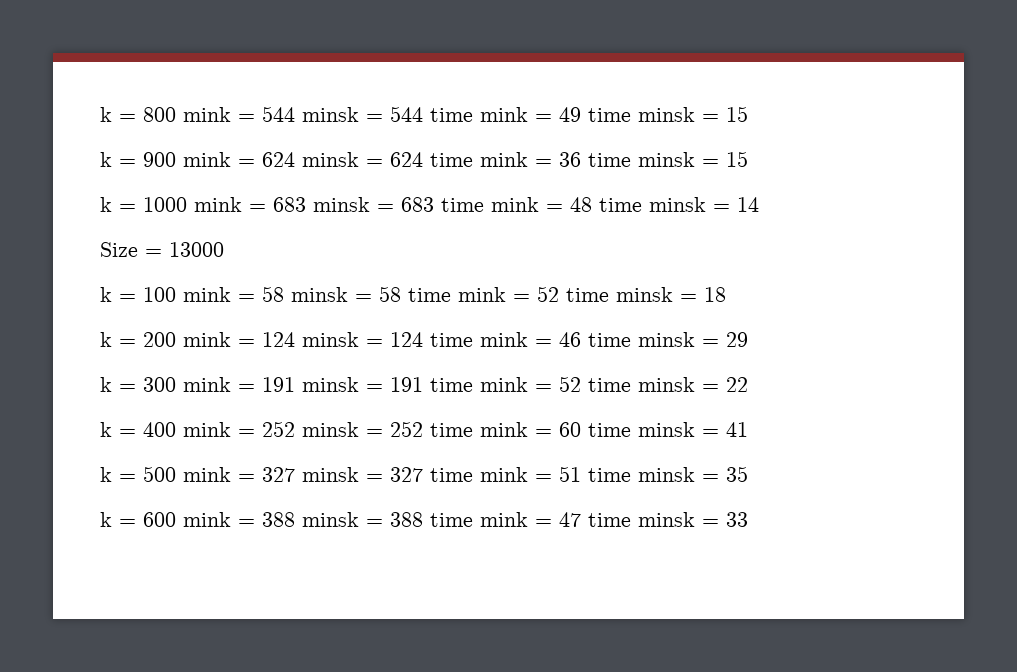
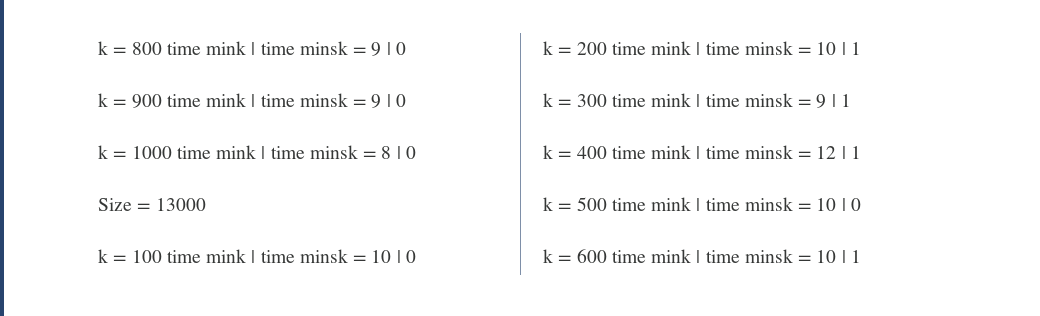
[183,106,748,122] [100,151,748,167] [100,197,759,212] mink = 544 minsk = 544 time mink = 49 time minsk = 15 // k = 900 mink = 624 minsk = 624 time mink = 36 time minsk = 15 // k = 1000 mink = 683 minsk = 683 time mink = 48 time minsk = 14 -> [166,41,406,56] [98,93,406,108] [98,145,416,159] time mink | time minsk = 9 | 0 // k = 900 time mink | time minsk = 9 | 0 // k = 1000 time mink | time minsk = 8 | 0
[183,286,726,302] [100,332,748,347] [100,376,748,392] [100,421,748,437] [100,466,748,482] [100,512,748,527] mink = 58 minsk = 58 time mink = 52 time minsk = 18 // k = 200 mink = 124 minsk = 124 time mink = 46 time minsk = 29 // k = 300 mink = 191 minsk = 191 time mink = 52 time minsk = 22 // k = 400 mink = 252 minsk = 252 time mink = 60 time minsk = 41 // k = 500 mink = 327 minsk = 327 time mink = 51 time minsk = 35 // k = 600 mink = 388 minsk = 388 time mink = 47 time minsk = 33 -> [166,249,416,263] [543,41,861,55] [543,93,851,108] [543,145,861,159] [543,197,861,211] [543,249,861,263] time mink | time minsk = 10 | 0 // k = 200 time mink | time minsk = 10 | 1 // k = 300 time mink | time minsk = 9 | 1 // k = 400 time mink | time minsk = 12 | 1 // k = 500 time mink | time minsk = 10 | 0 // k = 600 time mink | time minsk = 10 | 1

